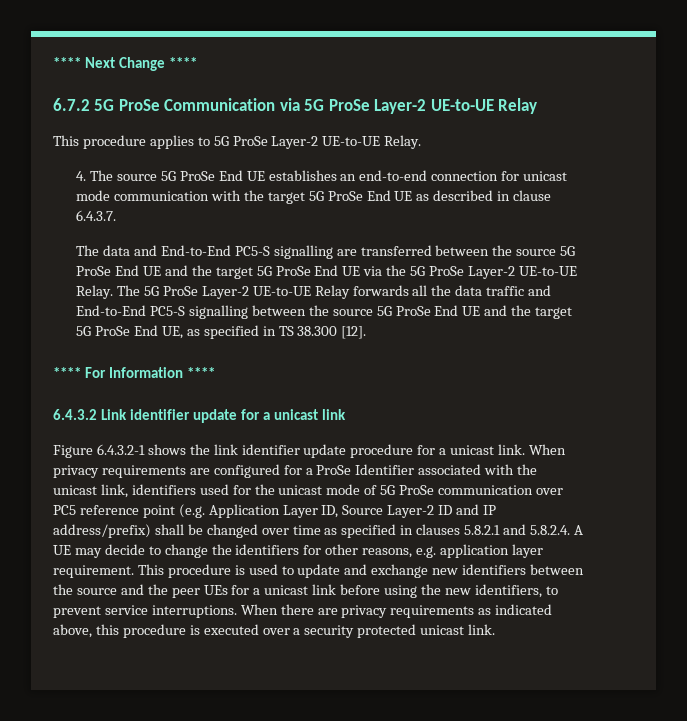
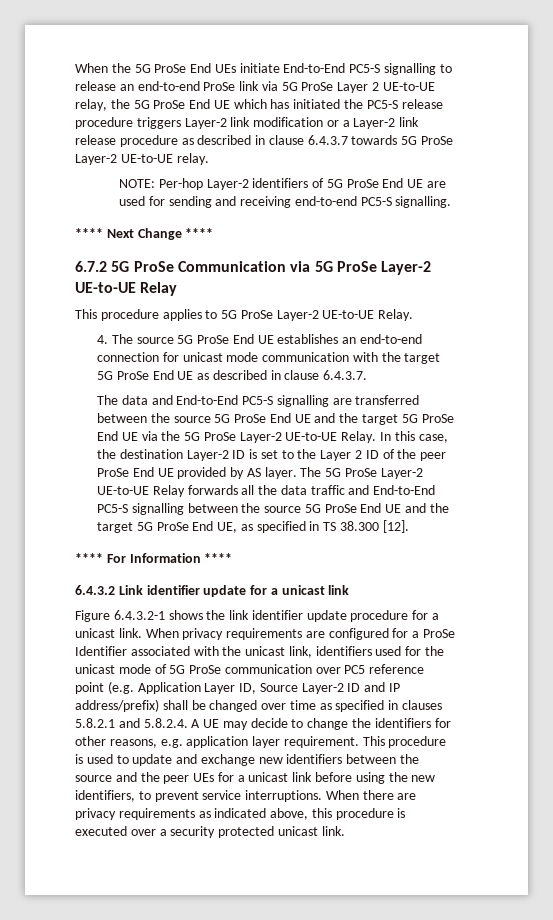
(53, 62) none -> [75,63,452,75] [75,81,435,93] [75,99,443,111] [75,117,420,129] [75,135,454,147] [75,153,209,165] [118,178,446,190] [118,196,452,208] When the 5G ProSe End UEs initiate End-to-End PC5-S signalling to release an end-to-end ProSe link via 5G ProSe Layer 2 UE-to-UE relay, the 5G ProSe End UE which has initiated the PC5-S release procedure triggers Layer-2 link modification or a Layer-2 link release procedure as described in clause 6.4.3.7 towards 5G ProSe Layer-2 UE-to-UE relay. // NOTE: Per-hop Layer-2 identifiers of 5G ProSe End UE are used for sending and receiving end-to-end PC5-S signalling. //
(114, 292) none -> [379,431,448,443] [96,449,447,461] [96,467,297,479] In this case, the destination Layer-2 ID is set to the Layer 2 ID of the peer ProSe End UE provided by AS layer.

